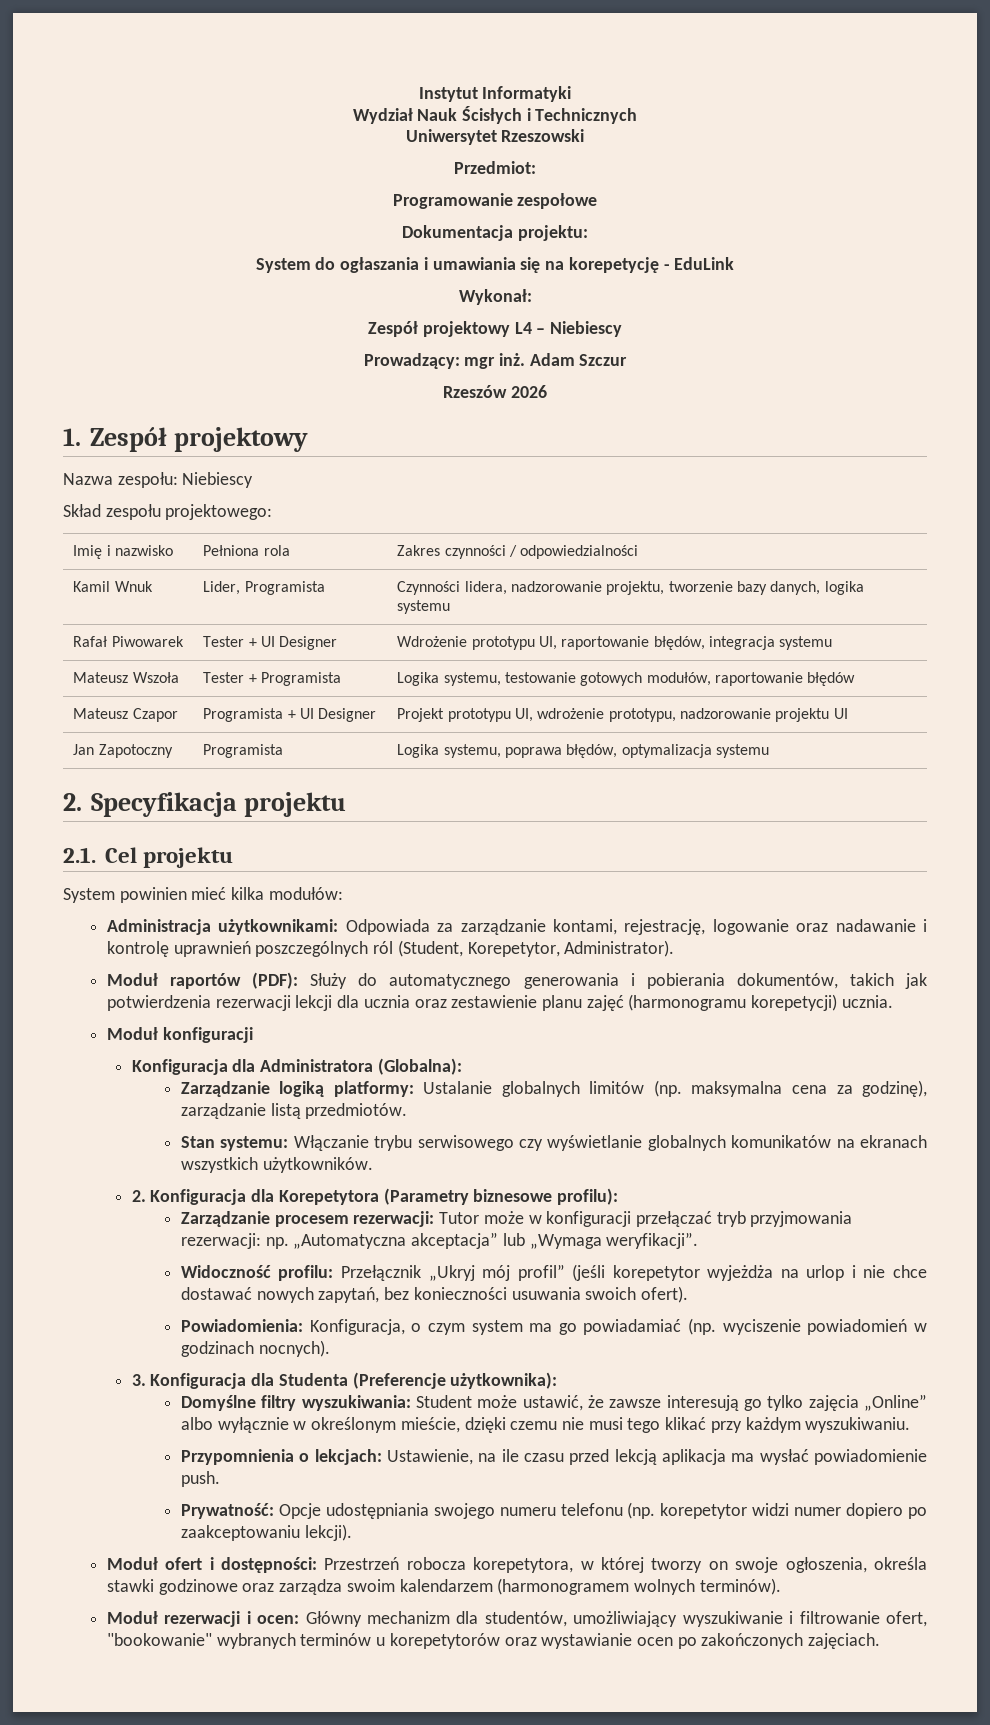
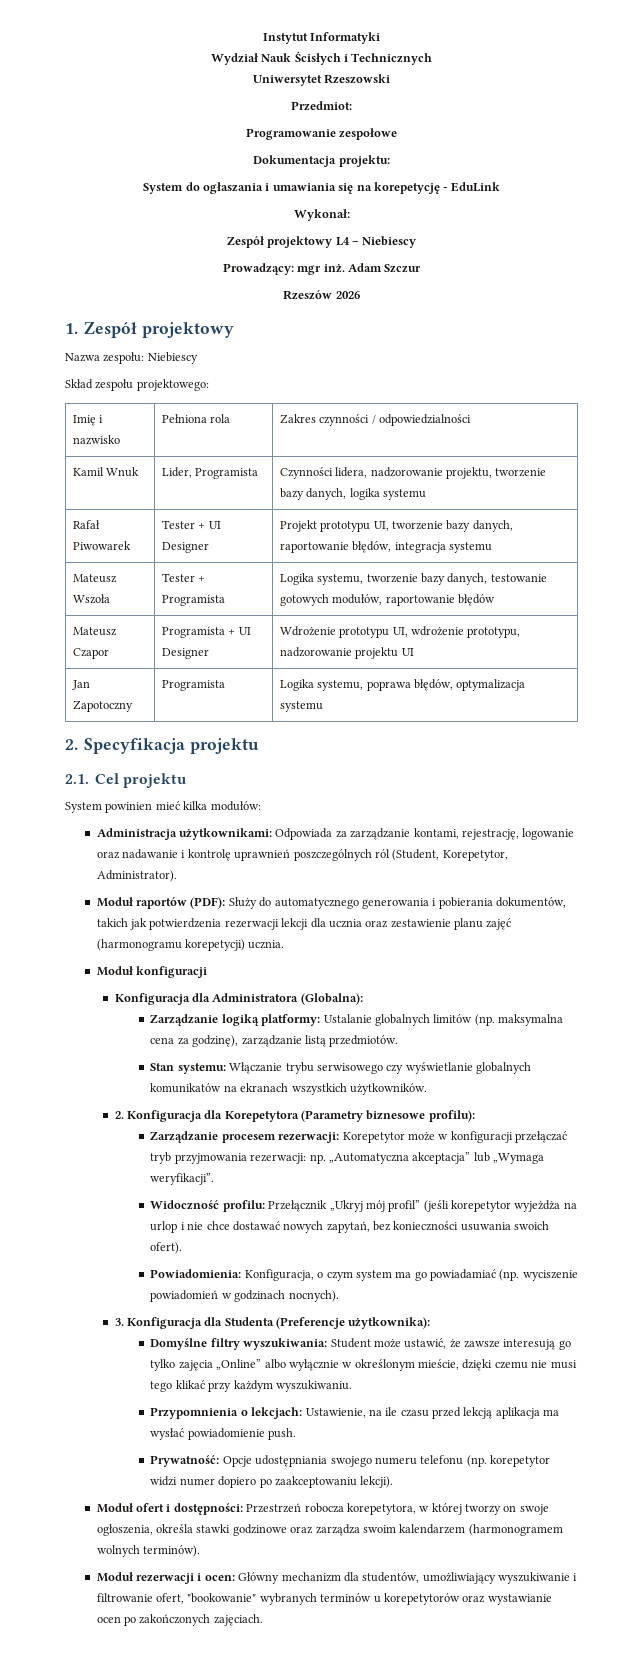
[397,636,557,650] Wdrożenie prototypu UI, -> [279,520,513,532] Projekt prototypu UI, tworzenie bazy danych,
(501, 679) none -> [366,573,488,585] tworzenie bazy danych,
[397,708,445,722] Projekt -> [279,626,336,636] Wdrożenie
[439,1212,480,1224] Tutor -> [342,1132,405,1143] Korepetytor

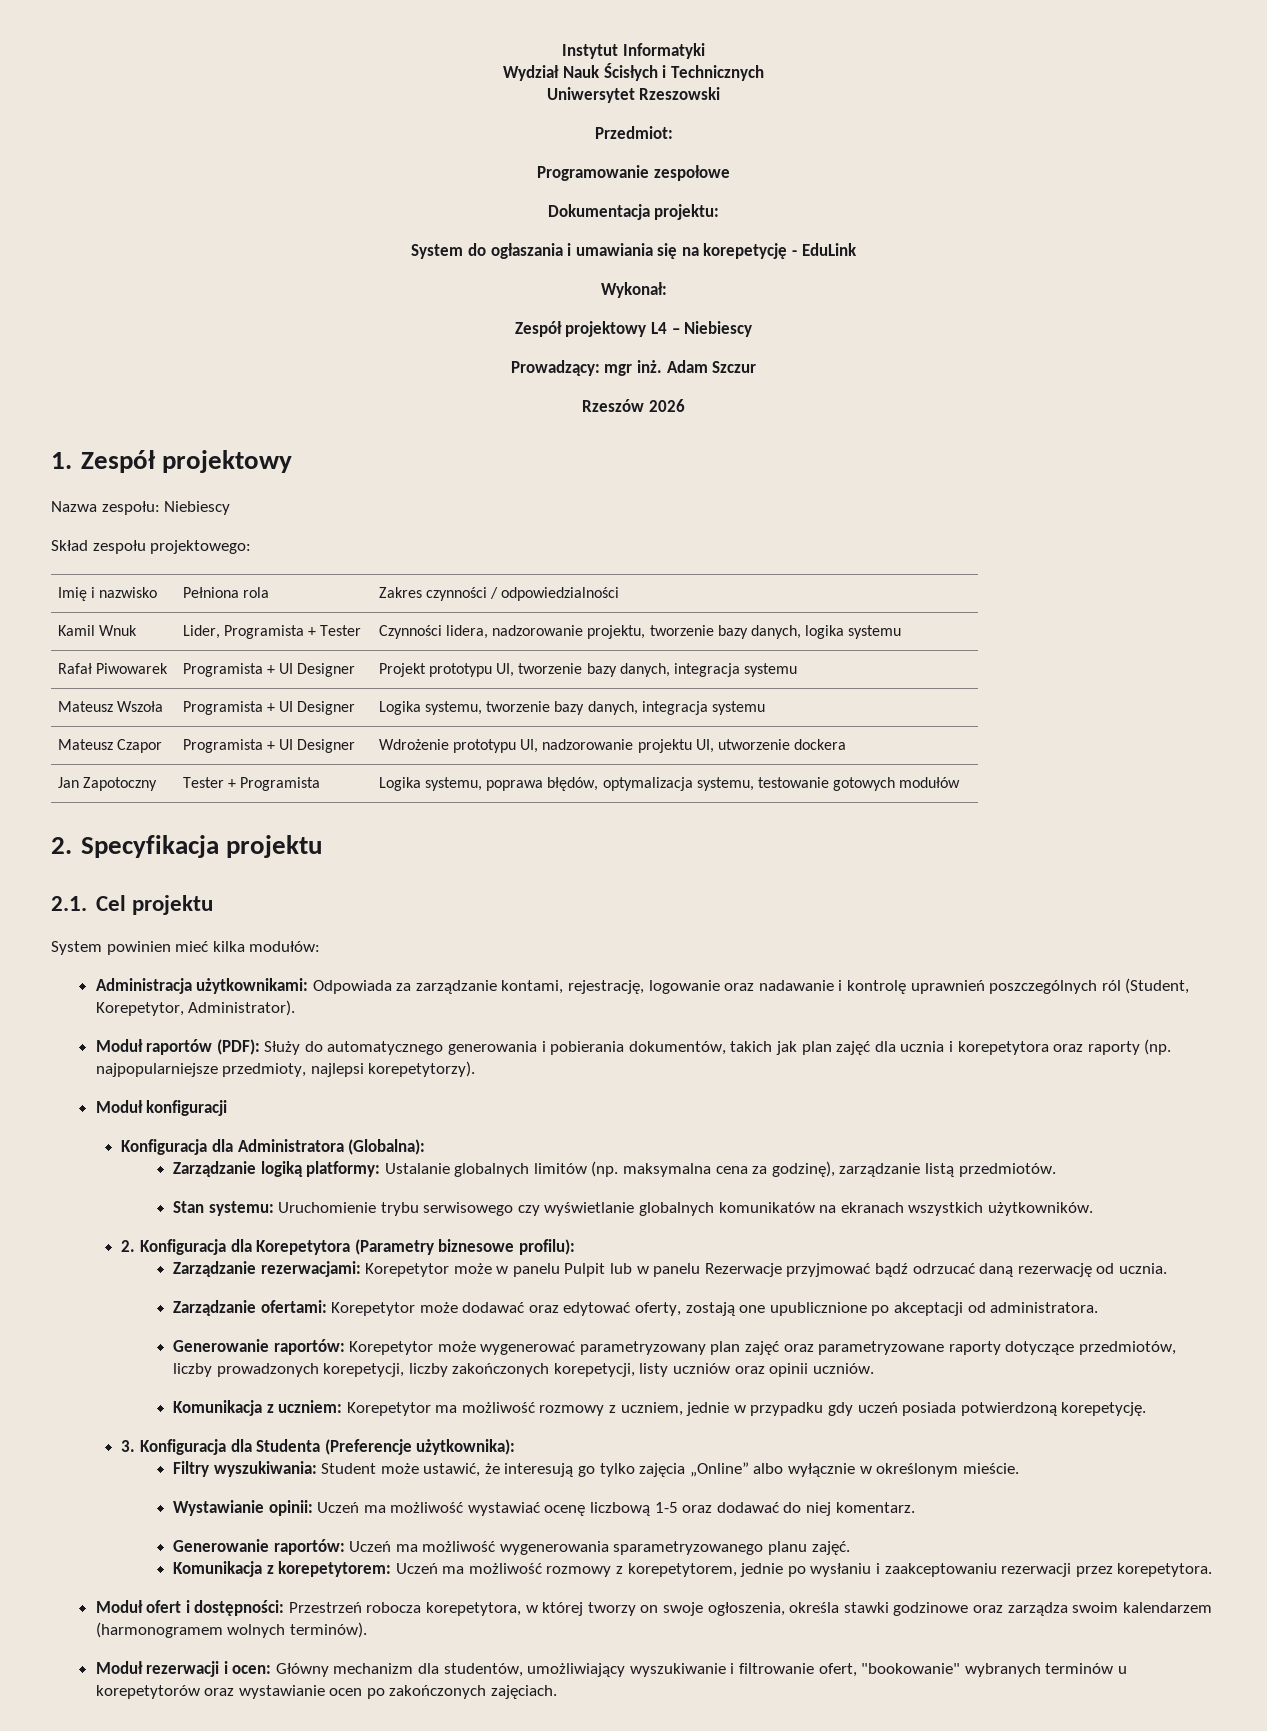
(259, 473) none -> [308,625,362,636] + Tester
[161,520,195,529] Tester -> [182,663,263,677] Programista
[279,541,392,553] raportowanie błędów, -> (670, 670) none
[161,573,206,582] [161,595,225,606] Tester + Programista -> [182,701,356,715] Programista + UI Designer
[490,574,547,582] [279,594,495,606] testowanie gotowych modułów, raportowanie błędów -> [641,701,765,715] integracja systemu
[410,626,521,638] [279,647,414,659] wdrożenie prototypu, nadzorowanie projektu UI -> [542,739,847,753] nadzorowanie projektu UI, utworzenie dockera
(133, 706) none -> [182,777,237,788] Tester +
[279,701,323,712] systemu -> [696,777,961,791] systemu, testowanie gotowych modułów
[149,918,512,930] [96,939,285,951] potwierdzenia rezerwacji lekcji dla ucznia oraz zestawienie planu zajęć (harmonogramu korepetycji) ucznia. -> [801,1039,1172,1055] [95,1061,476,1077] plan zajęć dla ucznia i korepetytora oraz raporty (np. najpopularniejsze przedmioty, najlepsi korepetytorzy).
[229,1062,283,1074] Włączanie -> [278,1202,377,1213] Uruchomienie
[221,1132,340,1143] procesem rezerwacji: -> [260,1261,361,1277] rezerwacjami:
[450,1131,568,1143] [150,1152,545,1164] [150,1173,215,1185] [150,1200,577,1212] [150,1221,550,1233] [150,1242,183,1254] [150,1269,578,1281] [150,1290,339,1302] konfiguracji przełączać tryb przyjmowania rezerwacji: np. „Automatyczna akceptacja” lub „Wymaga weryfikacji”. // Widoczność profilu: Przełącznik „Ukryj mój profil” (jeśli korepetytor wyjeżdża na urlop i nie chce dostawać nowych zapytań, bez konieczności usuwania swoich ofert). // Powiadomienia: Konfiguracja, o czym system ma go powiadamiać (np. wyciszenie powiadomień w godzinach nocnych). -> [512,1263,1167,1277] [172,1300,1099,1316] [172,1339,1177,1355] [172,1363,874,1377] [172,1400,1147,1416] panelu Pulpit lub w panelu Rezerwacje przyjmować bądź odrzucać daną rezerwację od ucznia. // Zarządzanie ofertami: Korepetytor może dodawać oraz edytować oferty, zostają one upublicznione po akceptacji od administratora. // Generowanie raportów: Korepetytor może wygenerować parametryzowany plan zajęć oraz parametryzowane raporty dotyczące przedmiotów, liczby prowadzonych korepetycji, liczby zakończonych korepetycji, listy uczniów oraz opinii uczniów. // Komunikacja z uczniem: Korepetytor ma możliwość rozmowy z uczniem, jednie w przypadku gdy uczeń posiada potwierdzoną korepetycję.
[150,1338,240,1350] Domyślne filtry -> [172,1461,209,1477] Filtry
[464,1340,501,1348] zawsze -> (500, 1468) none
[418,1359,577,1371] [150,1380,352,1392] [150,1407,560,1419] [150,1428,297,1440] [150,1455,551,1467] [150,1476,394,1488] mieście, dzięki czemu nie musi tego klikać przy każdym wyszukiwaniu. // Przypomnienia o lekcjach: Ustawienie, na ile czasu przed lekcją aplikacja ma wysłać powiadomienie push. // Prywatność: Opcje udostępniania swojego numeru telefonu (np. korepetytor widzi numer dopiero po zaakceptowaniu lekcji). -> [962,1463,1019,1474] [172,1500,915,1516] [172,1539,850,1555] [172,1561,1213,1577] mieście. // Wystawianie opinii: Uczeń ma możliwość wystawiać ocenę liczbową 1-5 oraz dodawać do niej komentarz. // Generowanie raportów: Uczeń ma możliwość wygenerowania sparametryzowanego planu zajęć. // Komunikacja z korepetytorem: Uczeń ma możliwość rozmowy z korepetytorem, jednie po wysłaniu i zaakceptowaniu rezerwacji przez korepetytora.

